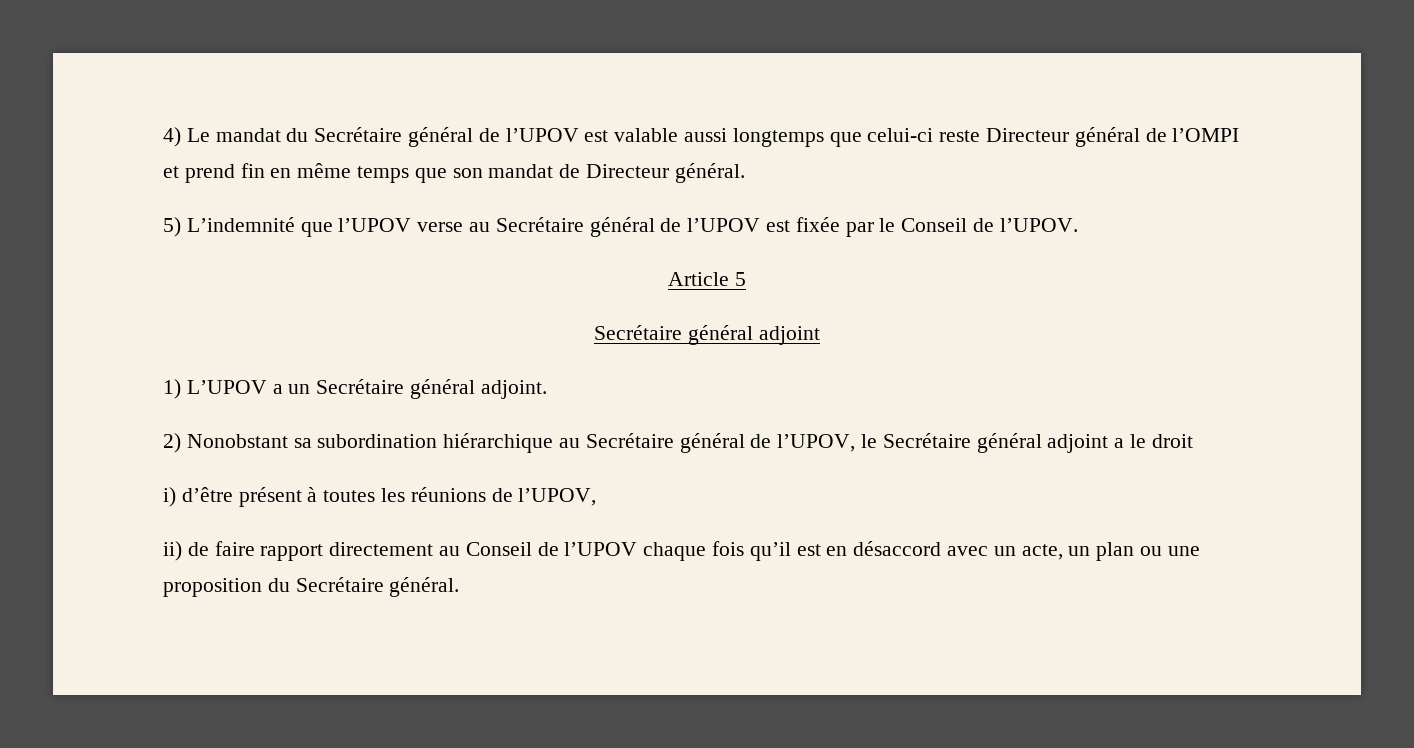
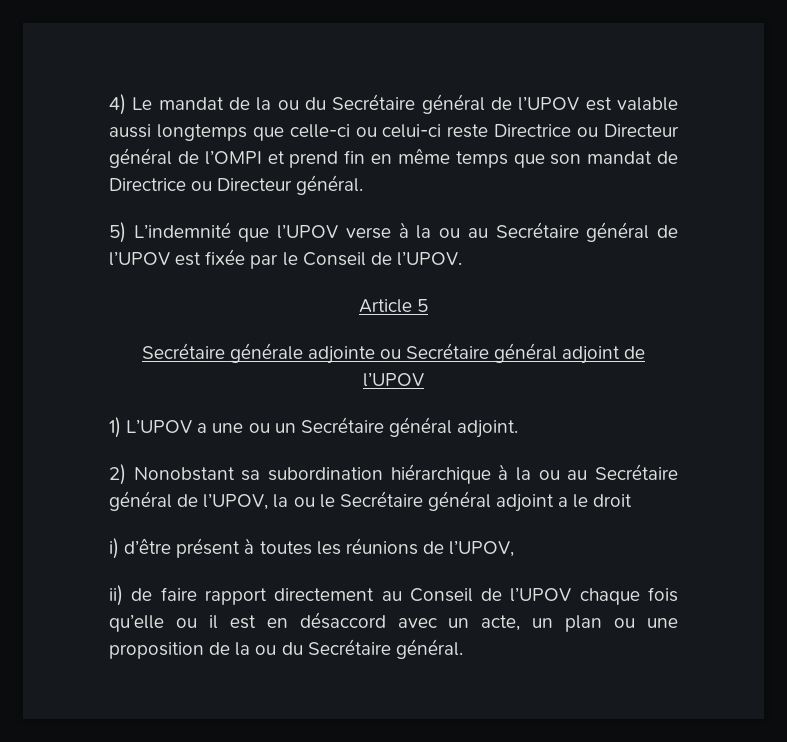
(281, 135) none -> [229,97,299,111] de la ou
[867,128,981,142] celui-ci reste -> [289,124,599,138] celle-ci ou celui-ci reste Directrice ou
(581, 171) none -> [109,178,213,191] Directrice ou
(464, 227) none -> [398,222,461,239] à la ou
[687,325,820,345] général adjoint -> [229,343,646,364] [363,372,424,387] générale adjointe ou Secrétaire général adjoint de l’UPOV
(283, 389) none -> [212,423,270,433] une ou
(554, 443) none -> [498,464,560,481] à la ou
(856, 443) none -> [273,494,315,508] la ou
[749,542,791,561] qu’il -> [109,614,218,632] qu’elle ou il
(262, 587) none -> [209,642,277,656] de la ou

